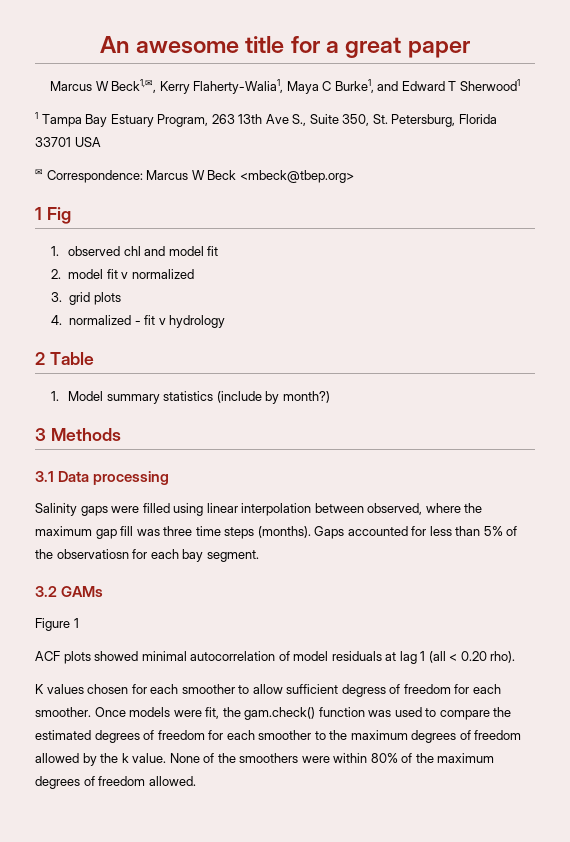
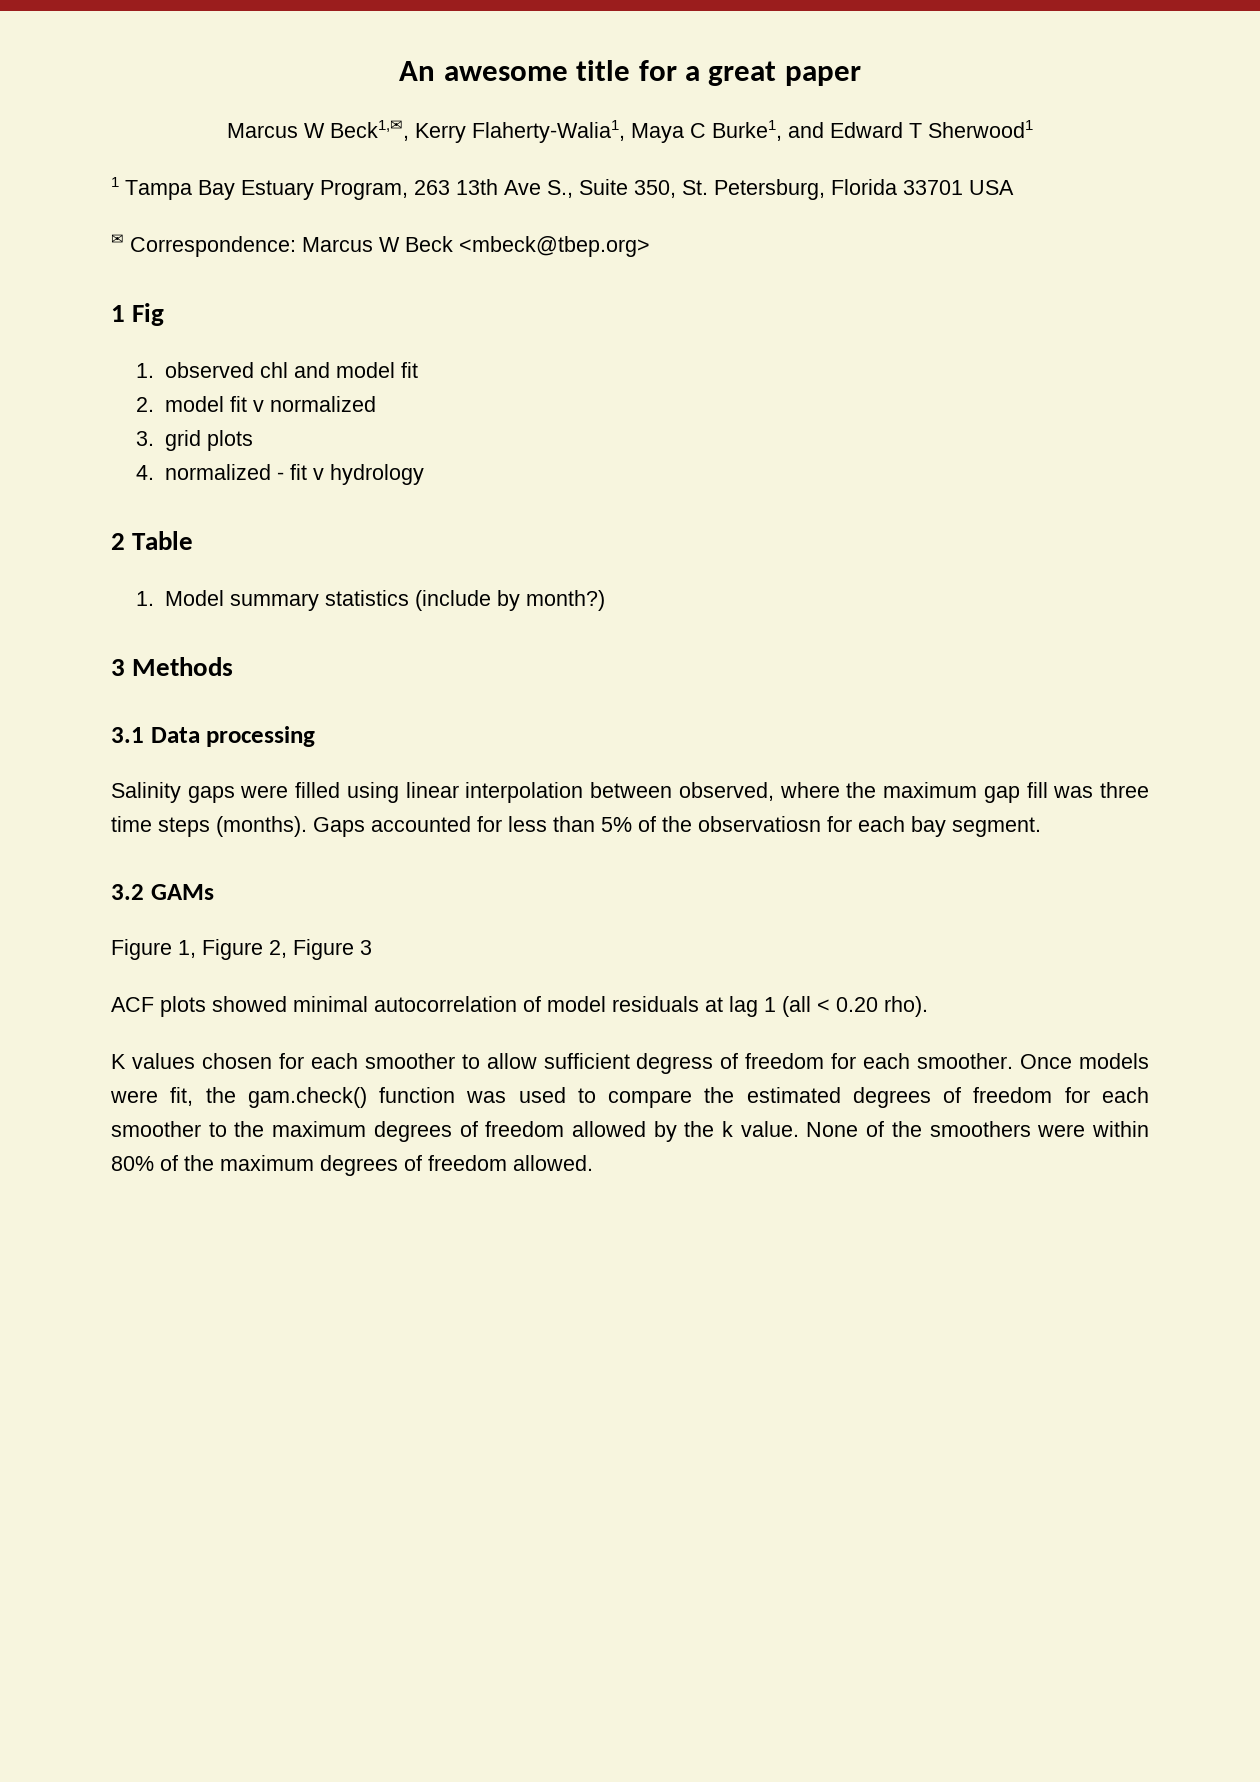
[73,618,79,628] 1 -> [178,939,372,960] 1, Figure 2, Figure 3

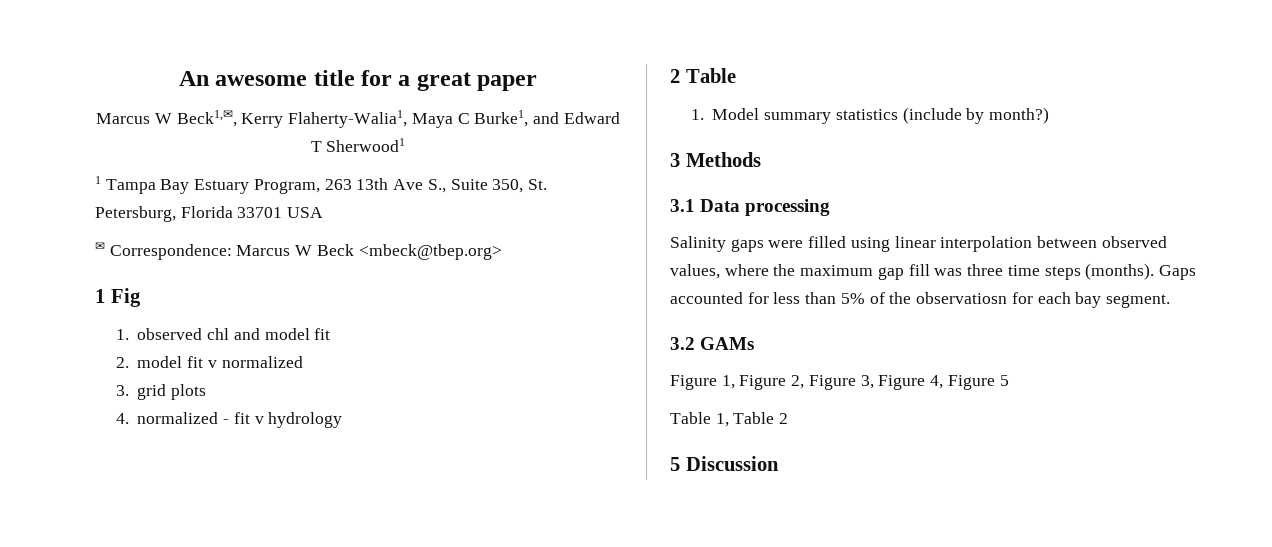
[678,782,774,801] observed, -> [1101,236,1167,248] [670,264,720,279] observed values,
[360,940,372,955] [111,996,928,1017] [111,1053,1149,1074] [110,1087,1149,1108] [111,1121,1150,1142] [111,1155,593,1176] 3 // ACF plots showed minimal autocorrelation of model residuals at lag 1 (all < 0.20 rho). // K values chosen for each smoother to allow sufficient degress of freedom for each smoother. Once models were fit, the gam.check() function was used to compare the estimated degrees of freedom for each smoother to the maximum degrees of freedom allowed by the k value. None of the smoothers were within 80% of the maximum degrees of freedom allowed. -> [860,375,1009,390] [670,412,789,427] [670,456,779,471] 3, Figure 4, Figure 5 // Table 1, Table 2 // 5 Discussion

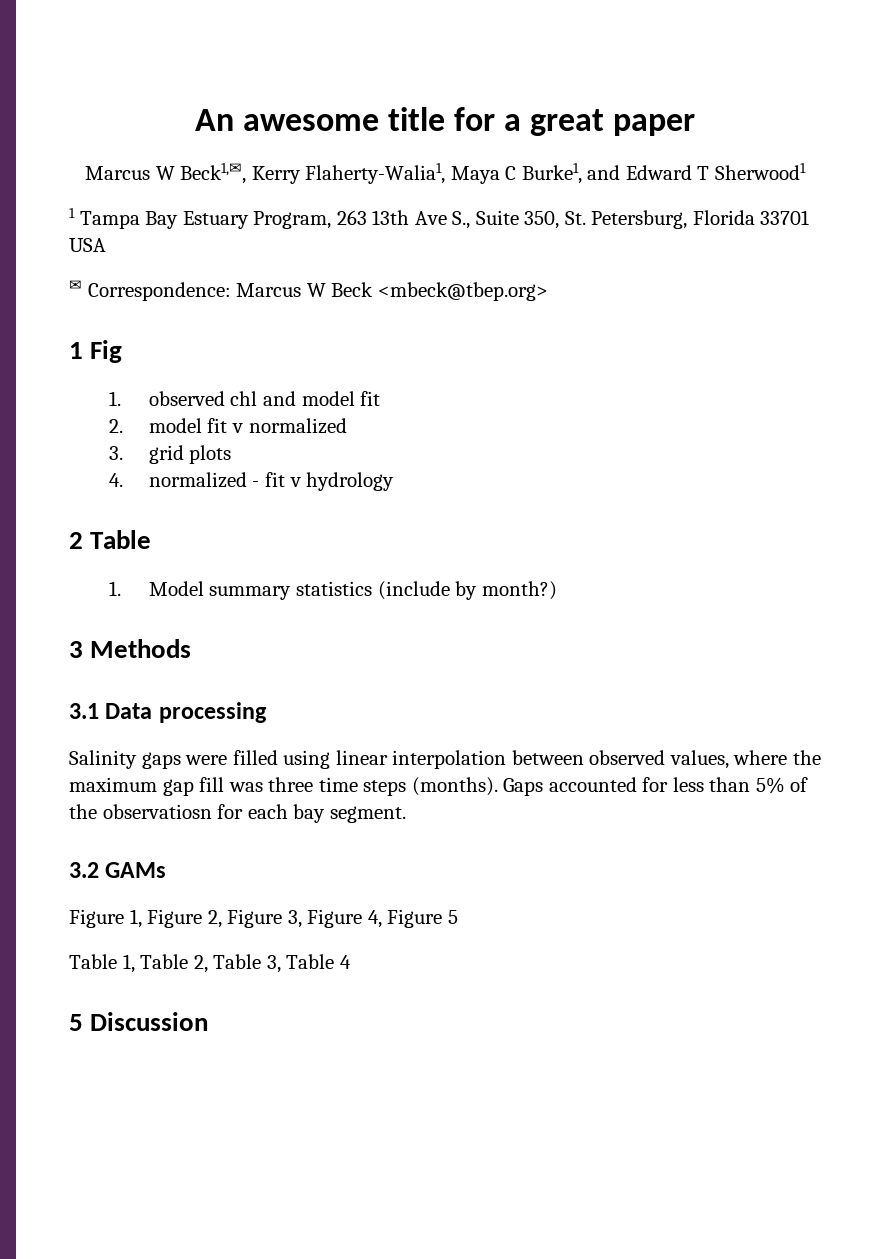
[779,413,789,424] 2 -> [193,954,351,973] 2, Table 3, Table 4

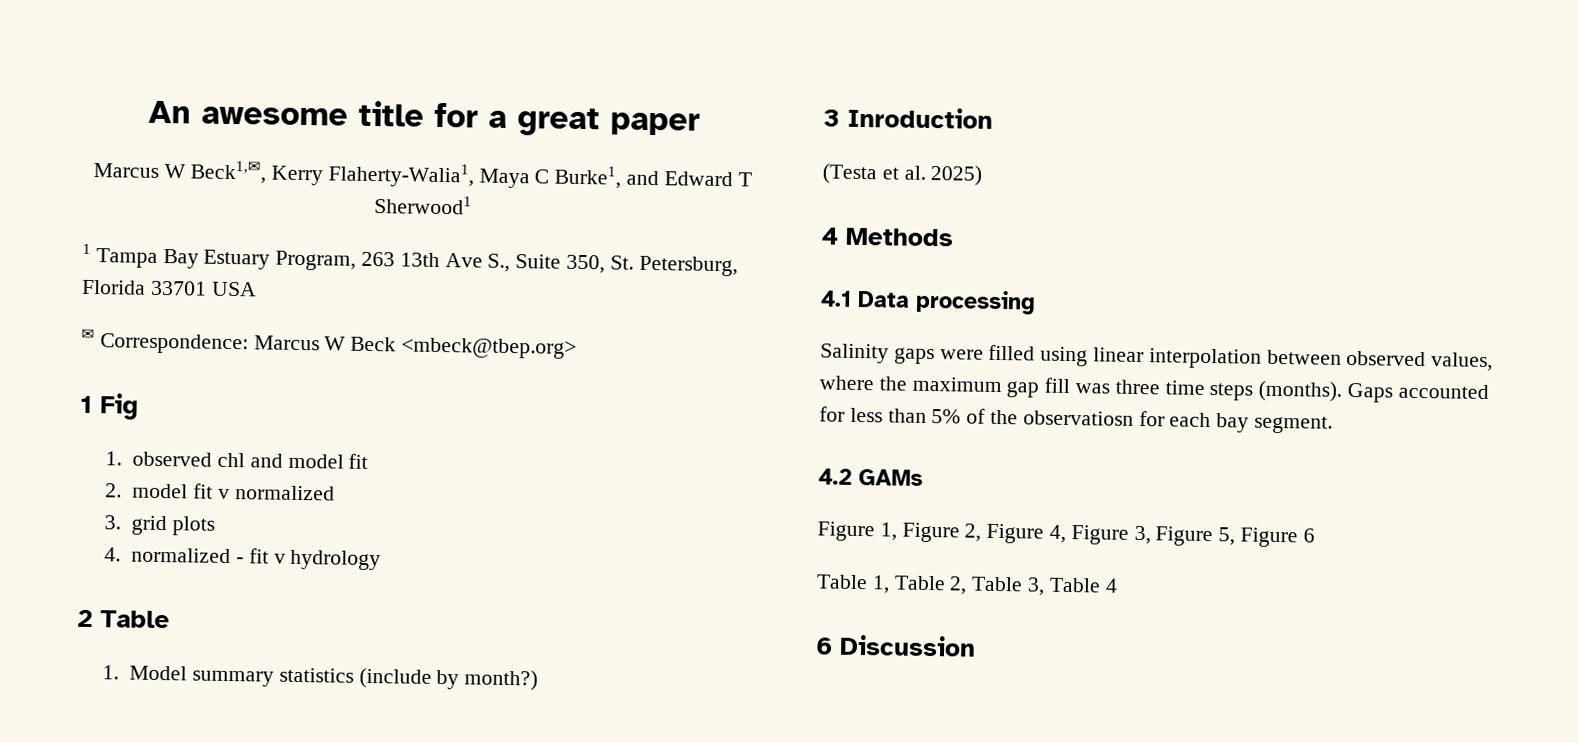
(83, 649) none -> [847,106,993,129] [822,163,983,186] [821,227,839,245] Inroduction // (Testa et al. 2025) // 4
[69,703,99,719] 3.1 -> [820,290,852,307] 4.1
[69,862,99,878] 3.2 -> [818,468,852,485] 4.2
[287,909,458,928] 3, Figure 4, Figure 5 -> [1049,524,1315,548] 4, Figure 3, Figure 5, Figure 6
[69,1014,83,1031] 5 -> [815,637,833,655] 6

